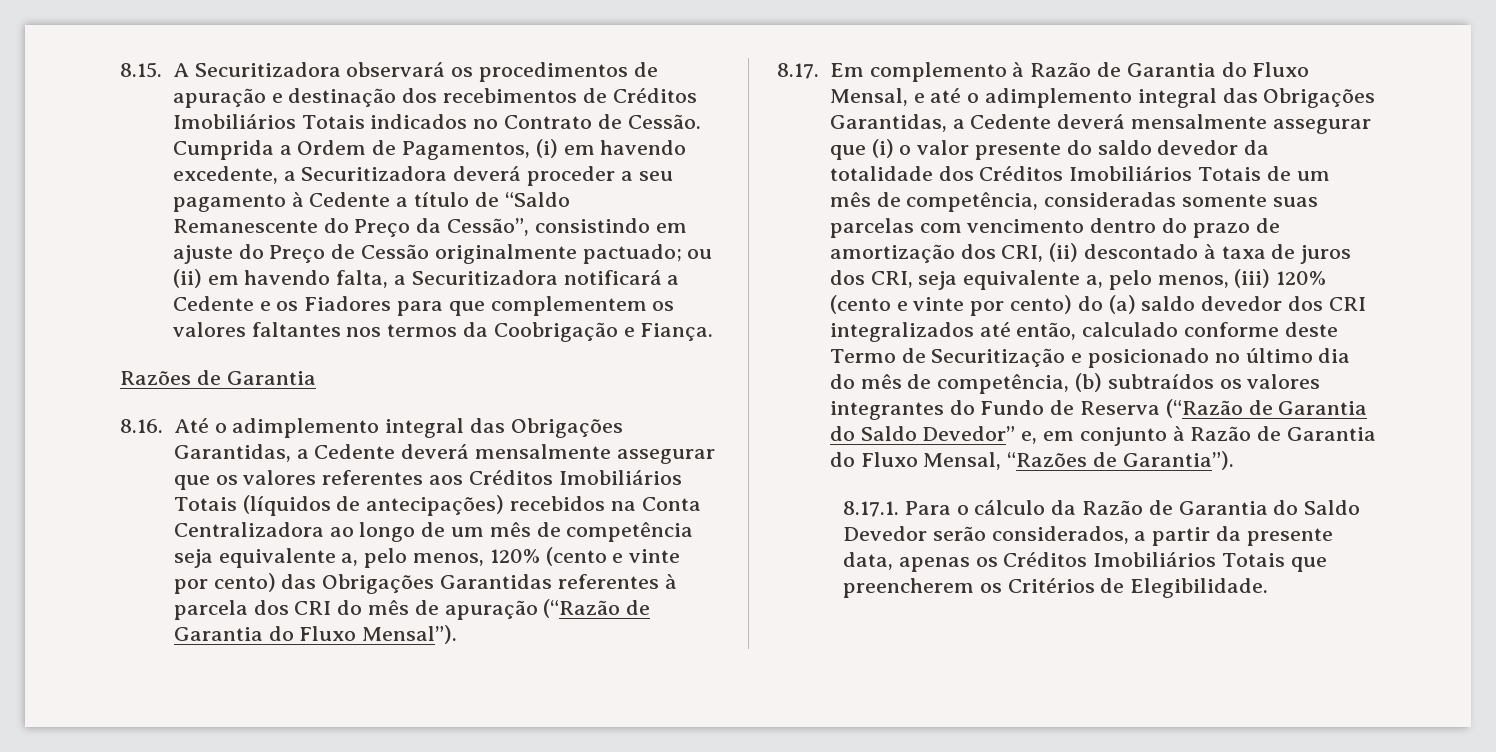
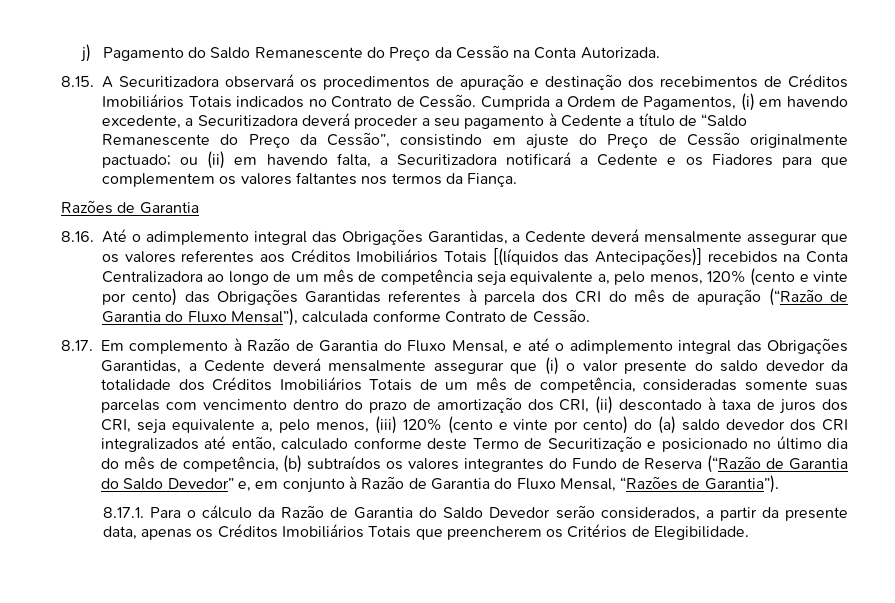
(120, 70) none -> [79,44,660,62] j) Pagamento do Saldo Remanescente do Preço da Cessão na Conta Autorizada. //
[493,322,635,342] Coobrigação e -> (463, 178) none
[242,495,505,516] (líquidos de antecipações) -> [492,248,703,266] [(líquidos das Antecipações)]
[362,625,458,644] Mensal”). -> [230,308,590,326] Mensal”), calculada conforme Contrato de Cessão.

